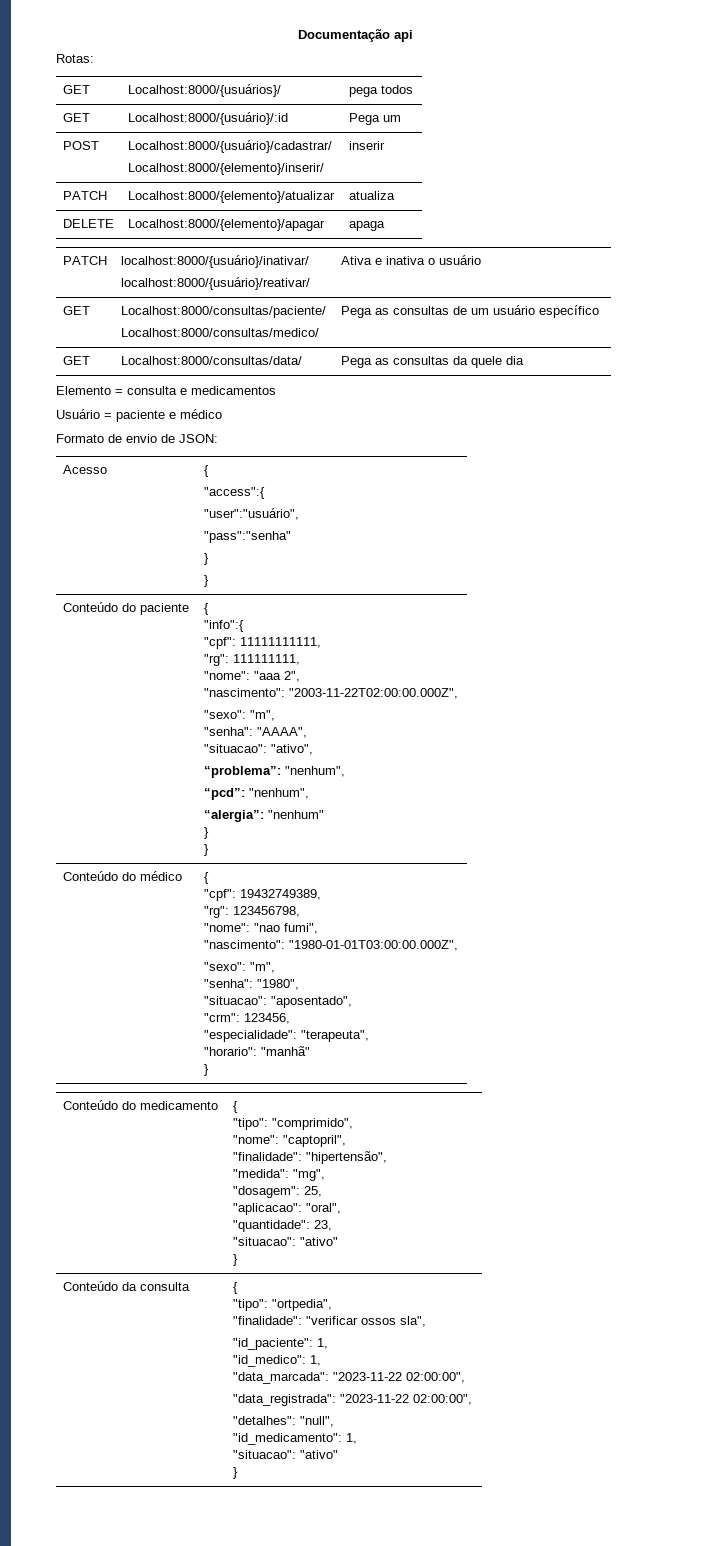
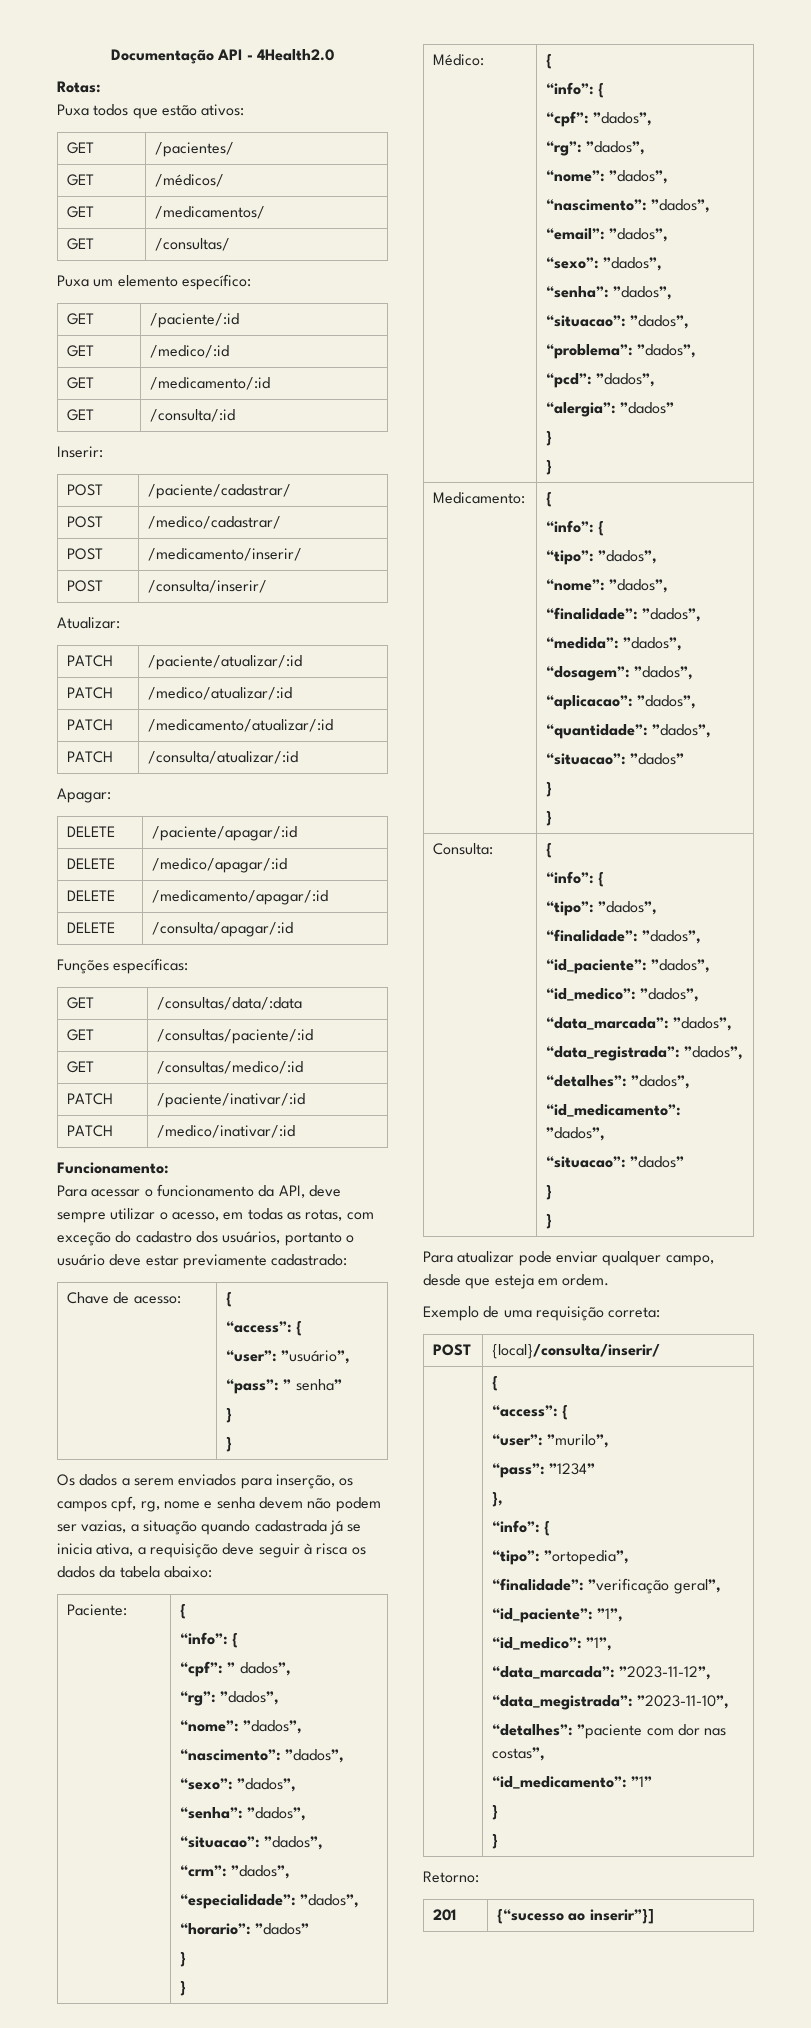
[394,30,413,42] [56,54,94,63] [62,85,90,94] [127,84,281,97] [348,85,413,97] [62,113,90,122] [127,112,288,125] [348,113,401,125] [62,141,99,150] [127,140,332,153] [127,163,324,175] [348,141,385,150] [62,191,107,200] [127,191,335,203] [348,191,395,200] [62,219,114,228] [127,219,325,231] [348,221,385,231] [62,256,107,265] [120,255,309,268] [120,277,310,290] [340,255,481,265] [62,306,90,315] [120,306,326,318] [120,328,319,337] [340,305,599,318] [62,356,90,365] [120,356,302,365] [340,356,524,368] [56,386,276,395] [56,409,222,422] [56,434,218,443] [62,465,107,474] [203,465,209,477] [203,487,265,499] [203,508,299,520] [203,531,291,543] [203,553,209,565] [203,575,209,587] [62,602,189,615] [203,603,209,615] [203,620,244,632] [203,637,321,649] [203,654,300,666] [203,671,300,682] [203,688,458,699] [203,710,275,721] [203,727,307,738] [203,744,313,755] api // Rotas: // GET | Localhost:8000/{usuários}/ | pega todos // GET | Localhost:8000/{usuário}/:id | Pega um // POST | Localhost:8000/{usuário}/cadastrar/ // Localhost:8000/{elemento}/inserir/ | inserir // PATCH | Localhost:8000/{elemento}/atualizar | atualiza // DELETE | Localhost:8000/{elemento}/apagar | apaga // PATCH | localhost:8000/{usuário}/inativar/ // localhost:8000/{usuário}/reativar/ | Ativa e inativa o usuário // GET | Localhost:8000/consultas/paciente/ // Localhost:8000/consultas/medico/ | Pega as consultas de um usuário específico // GET | Localhost:8000/consultas/data/ | Pega as consultas da quele dia // Elemento = consulta e medicamentos // Usuário = paciente e médico // Formato de envio de JSON: // Acesso | { // "access":{ // "user":"usuário", // "pass":"senha" // } // } // Conteúdo do paciente | { // "info":{ // "cpf": 11111111111, // "rg": 111111111, // "nome": "aaa 2", // "nascimento": "2003-11-22T02:00:00.000Z", // "sexo": "m", // "senha": "AAAA", // "situacao": "ativo", -> [217,49,334,61] [57,81,101,93] [57,104,245,119] [67,142,95,154] [155,142,235,157] [67,174,95,186] [155,174,225,187] [67,206,95,218] [155,206,266,219] [67,238,95,250] [155,238,231,251] [57,274,251,290] [67,313,95,325] [150,313,240,328] [67,345,95,357] [150,345,230,358] [67,377,95,389] [150,377,271,390] [67,409,95,421] [150,409,236,422] [57,446,103,458] [67,484,104,496] [148,484,292,499] [67,516,104,528] [148,516,282,529] [67,548,104,560] [148,548,303,561] [67,580,104,592] [148,580,268,593] [57,617,120,629] [67,655,114,667] [148,655,303,670] [67,687,114,699] [148,687,293,700] [67,719,114,731] [148,719,334,732] [67,751,114,763] [148,751,299,764] [57,788,111,803] [67,826,116,837] [152,826,298,841] [67,858,116,869] [152,858,288,873] [67,890,116,901] [152,890,329,905] [67,922,116,933] [152,922,294,937] [57,958,189,974] [67,997,95,1009] [157,997,303,1010] [67,1029,95,1041] [157,1029,314,1044] [67,1061,95,1073] [157,1061,304,1074] [67,1093,114,1105] [157,1093,306,1108] [67,1125,114,1137] [157,1125,296,1138] [57,1162,169,1174] [57,1184,341,1198] [57,1208,374,1223] [57,1231,354,1246] [57,1254,348,1269] [67,1292,181,1304] [226,1292,233,1307] [226,1321,303,1336] [226,1350,351,1364] [226,1379,342,1394] [226,1408,233,1423] [226,1437,233,1452] [57,1474,354,1489] [57,1496,381,1512] [57,1520,362,1535] [57,1543,366,1558] [57,1566,212,1578] [67,1604,128,1616] [180,1604,187,1619] [180,1632,239,1648] [180,1661,291,1677] [180,1691,280,1706] [180,1720,303,1734] [180,1749,345,1763] [180,1778,297,1792] [180,1807,307,1821] [180,1836,324,1850] [180,1865,291,1879] [180,1894,360,1909] [180,1923,310,1935] [180,1952,187,1967] [180,1981,187,1996] [433,54,485,66] [546,54,553,69] [546,82,605,98] [546,111,653,127] [546,141,646,156] [546,170,669,184] [546,199,711,213] [546,228,669,242] [546,257,663,271] [546,286,673,300] [546,315,690,329] API - 4Health2.0 // Rotas: // Puxa todos que estão ativos: // GET | /pacientes/ // GET | /médicos/ // GET | /medicamentos/ // GET | /consultas/ // Puxa um elemento específico: // GET | /paciente/:id // GET | /medico/:id // GET | /medicamento/:id // GET | /consulta/:id // Inserir: // POST | /paciente/cadastrar/ // POST | /medico/cadastrar/ // POST | /medicamento/inserir/ // POST | /consulta/inserir/ // Atualizar: // PATCH | /paciente/atualizar/:id // PATCH | /medico/atualizar/:id // PATCH | /medicamento/atualizar/:id // PATCH | /consulta/atualizar/:id // Apagar: // DELETE | /paciente/apagar/:id // DELETE | /medico/apagar/:id // DELETE | /medicamento/apagar/:id // DELETE | /consulta/apagar/:id // Funções específicas: // GET | /consultas/data/:data // GET | /consultas/paciente/:id // GET | /consultas/medico/:id // PATCH | /paciente/inativar/:id // PATCH | /medico/inativar/:id // Funcionamento: // Para acessar o funcionamento da API, deve sempre utilizar o acesso, em todas as rotas, com exceção do cadastro dos usuários, portanto o usuário deve estar previamente cadastrado: // Chave de acesso: | { // “access”: { // “user”: ”usuário”, // “pass”: ” senha” // } // } // Os dados a serem enviados para inserção, os campos cpf, rg, nome e senha devem não podem ser vazias, a situação quando cadastrada já se inicia ativa, a requisição deve seguir à risca os dados da tabela abaixo: // Paciente: | { // “info”: { // “cpf”: ” dados”, // “rg”: ”dados”, // “nome”: ”dados”, // “nascimento”: ”dados”, // “sexo”: ”dados”, // “senha”: ”dados”, // “situacao”: ”dados”, // “crm”: ”dados”, // “especialidade”: ”dados”, // “horario”: ”dados” // } // } // Médico: | { // “info”: { // “cpf”: ”dados”, // “rg”: ”dados”, // “nome”: ”dados”, // “nascimento”: ”dados”, // “email”: ”dados”, // “sexo”: ”dados”, // “senha”: ”dados”, // “situacao”: ”dados”,
[284,766,345,777] "nenhum", -> [637,344,697,358] ”dados”,
[248,788,309,799] "nenhum", -> [596,373,656,387] ”dados”,
[267,810,324,819] [203,827,209,839] [203,844,209,856] [62,871,182,881] [203,872,209,884] [203,889,321,901] [203,906,300,918] [203,923,318,934] [203,940,458,951] [203,962,275,973] [203,979,299,990] [203,996,352,1008] [203,1013,290,1024] [203,1030,369,1042] [203,1046,310,1056] [203,1064,209,1076] [62,1100,218,1110] [232,1101,238,1113] [232,1118,353,1130] [232,1135,346,1147] [232,1151,387,1164] [232,1169,325,1181] [232,1186,322,1198] [232,1203,341,1215] [232,1220,332,1232] [232,1237,338,1246] [232,1254,238,1266] [62,1281,190,1291] [232,1282,238,1294] [232,1299,332,1311] [232,1316,426,1327] [232,1338,328,1350] [232,1355,321,1367] [232,1372,465,1384] [232,1394,472,1406] [232,1416,334,1427] [232,1433,357,1445] [232,1450,338,1459] [232,1467,238,1479] "nenhum" // } // } // Conteúdo do médico | { // "cpf": 19432749389, // "rg": 123456798, // "nome": "nao fumi", // "nascimento": "1980-01-01T03:00:00.000Z", // "sexo": "m", // "senha": "1980", // "situacao": "aposentado", // "crm": 123456, // "especialidade": "terapeuta", // "horario": "manhã" // } // Conteúdo do medicamento | { // "tipo": "comprimido", // "nome": "captopril", // "finalidade": "hipertensão", // "medida": "mg", // "dosagem": 25, // "aplicacao": "oral", // "quantidade": 23, // "situacao": "ativo" // } // Conteúdo da consulta | { // "tipo": "ortpedia", // "finalidade": "verificar ossos sla", // "id_paciente": 1, // "id_medico": 1, // "data_marcada": "2023-11-22 02:00:00", // "data_registrada": "2023-11-22 02:00:00", // "detalhes": "null", // "id_medicamento": 1, // "situacao": "ativo" // } -> [620,402,675,414] [546,431,553,446] [546,460,553,475] [433,492,526,504] [546,492,553,507] [546,520,605,536] [546,550,658,565] [546,579,669,593] [546,607,702,622] [546,637,683,651] [546,666,694,681] [546,695,697,710] [546,724,712,739] [546,753,685,765] [546,782,553,797] [546,811,553,826] [433,843,494,855] [546,843,553,858] [546,871,605,887] [546,901,658,916] [546,929,702,944] [546,959,711,974] [546,988,700,1002] [546,1017,733,1031] [546,1046,744,1061] [546,1075,691,1089] [546,1104,682,1117] [546,1127,606,1141] [546,1156,685,1168] [546,1185,553,1200] [546,1214,553,1229] [423,1251,714,1266] [423,1274,610,1289] [423,1306,661,1321] [433,1344,472,1356] [492,1344,661,1359] [492,1376,499,1391] [492,1405,569,1420] [492,1434,610,1448] [492,1463,596,1478] [492,1492,504,1507] [492,1520,551,1536] [492,1550,630,1565] [492,1578,721,1594] [492,1608,624,1623] [492,1637,613,1651] [492,1666,712,1680] [492,1695,730,1710] [492,1724,727,1739] [492,1747,546,1761] [492,1776,653,1789] [492,1805,499,1820] [492,1834,499,1849] [423,1871,479,1883] [433,1909,457,1921] [497,1909,654,1924] ”dados” // } // } // Medicamento: | { // “info”: { // “tipo”: ”dados”, // “nome”: ”dados”, // “finalidade”: ”dados”, // “medida”: ”dados”, // “dosagem”: ”dados”, // “aplicacao”: ”dados”, // “quantidade”: ”dados”, // “situacao”: ”dados” // } // } // Consulta: | { // “info”: { // “tipo”: ”dados”, // “finalidade”: ”dados”, // “id_paciente”: ”dados”, // “id_medico”: ”dados”, // “data_marcada”: ”dados”, // “data_registrada”: ”dados”, // “detalhes”: ”dados”, // “id_medicamento”: ”dados”, // “situacao”: ”dados” // } // } // Para atualizar pode enviar qualquer campo, desde que esteja em ordem. // Exemplo de uma requisição correta: // POST | {local}/consulta/inserir/ // | { // “access”: { // “user”: ”murilo”, // “pass”: ”1234” // }, // “info”: { // “tipo”: ”ortopedia”, // “finalidade”: ”verificação geral”, // “id_paciente”: ”1”, // “id_medico”: ”1”, // “data_marcada”: ”2023-11-12”, // “data_megistrada”: ”2023-11-10”, // “detalhes”: ”paciente com dor nas costas”, // “id_medicamento”: ”1” // } // } // Retorno: // 201 | {“sucesso ao inserir”}]

